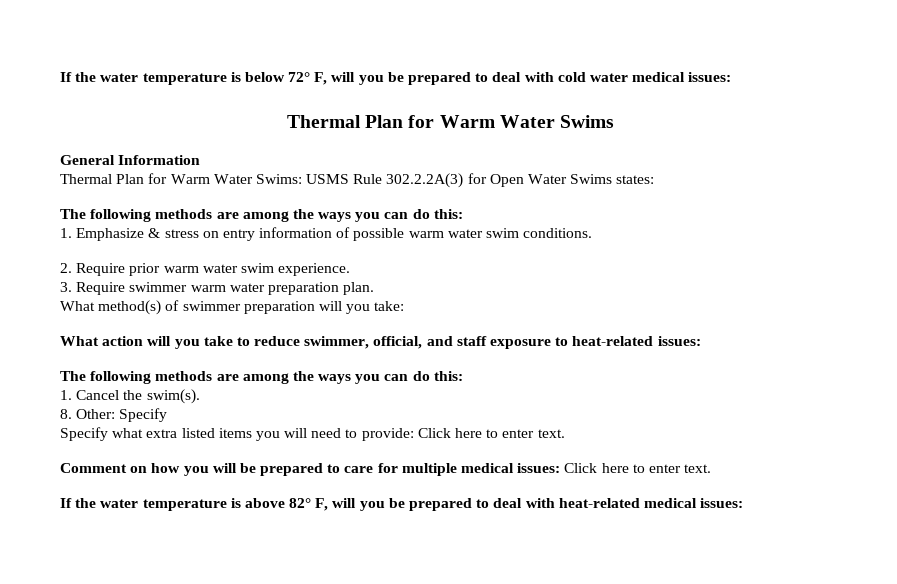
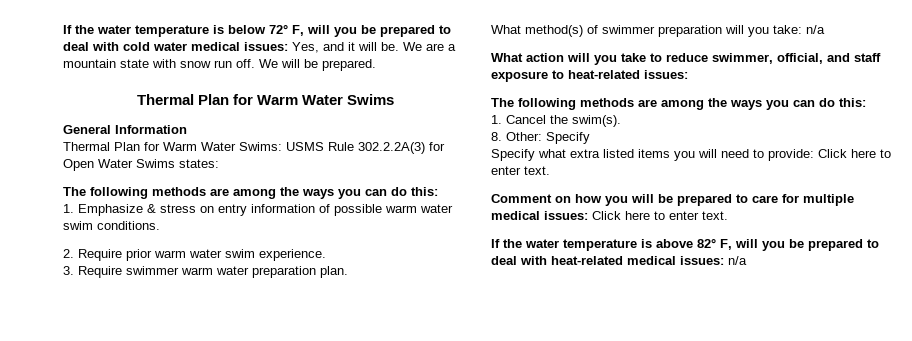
(732, 77) none -> [292,42,456,53] [63,59,376,71] Yes, and it will be. We are a mountain state with snow run off. We will be prepared.
(405, 306) none -> [806,25,825,34] n/a
(744, 503) none -> [728,256,747,265] n/a

